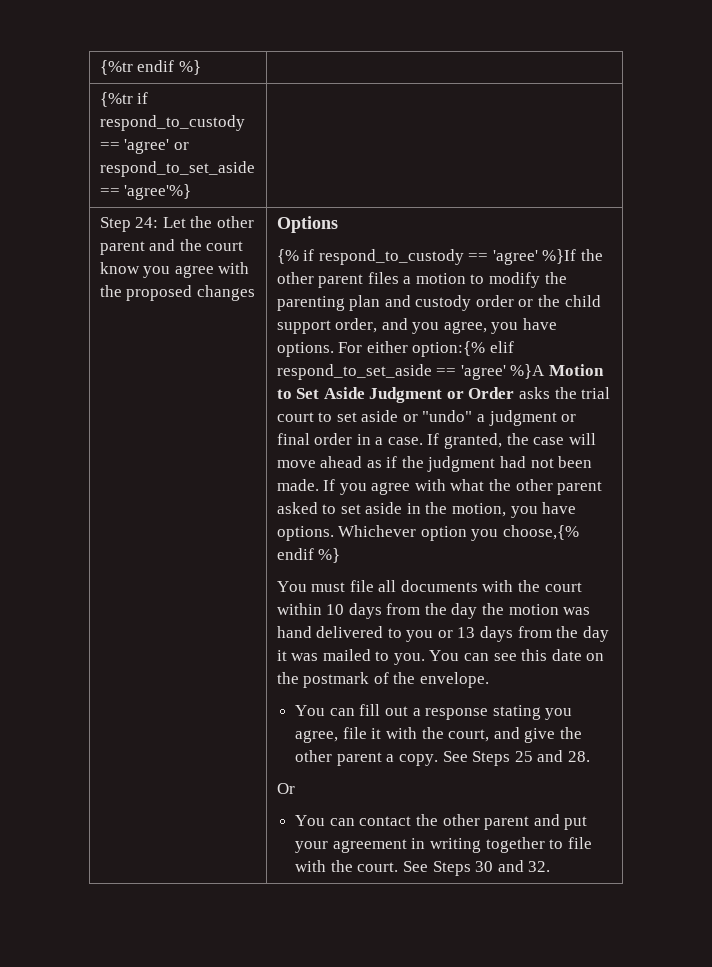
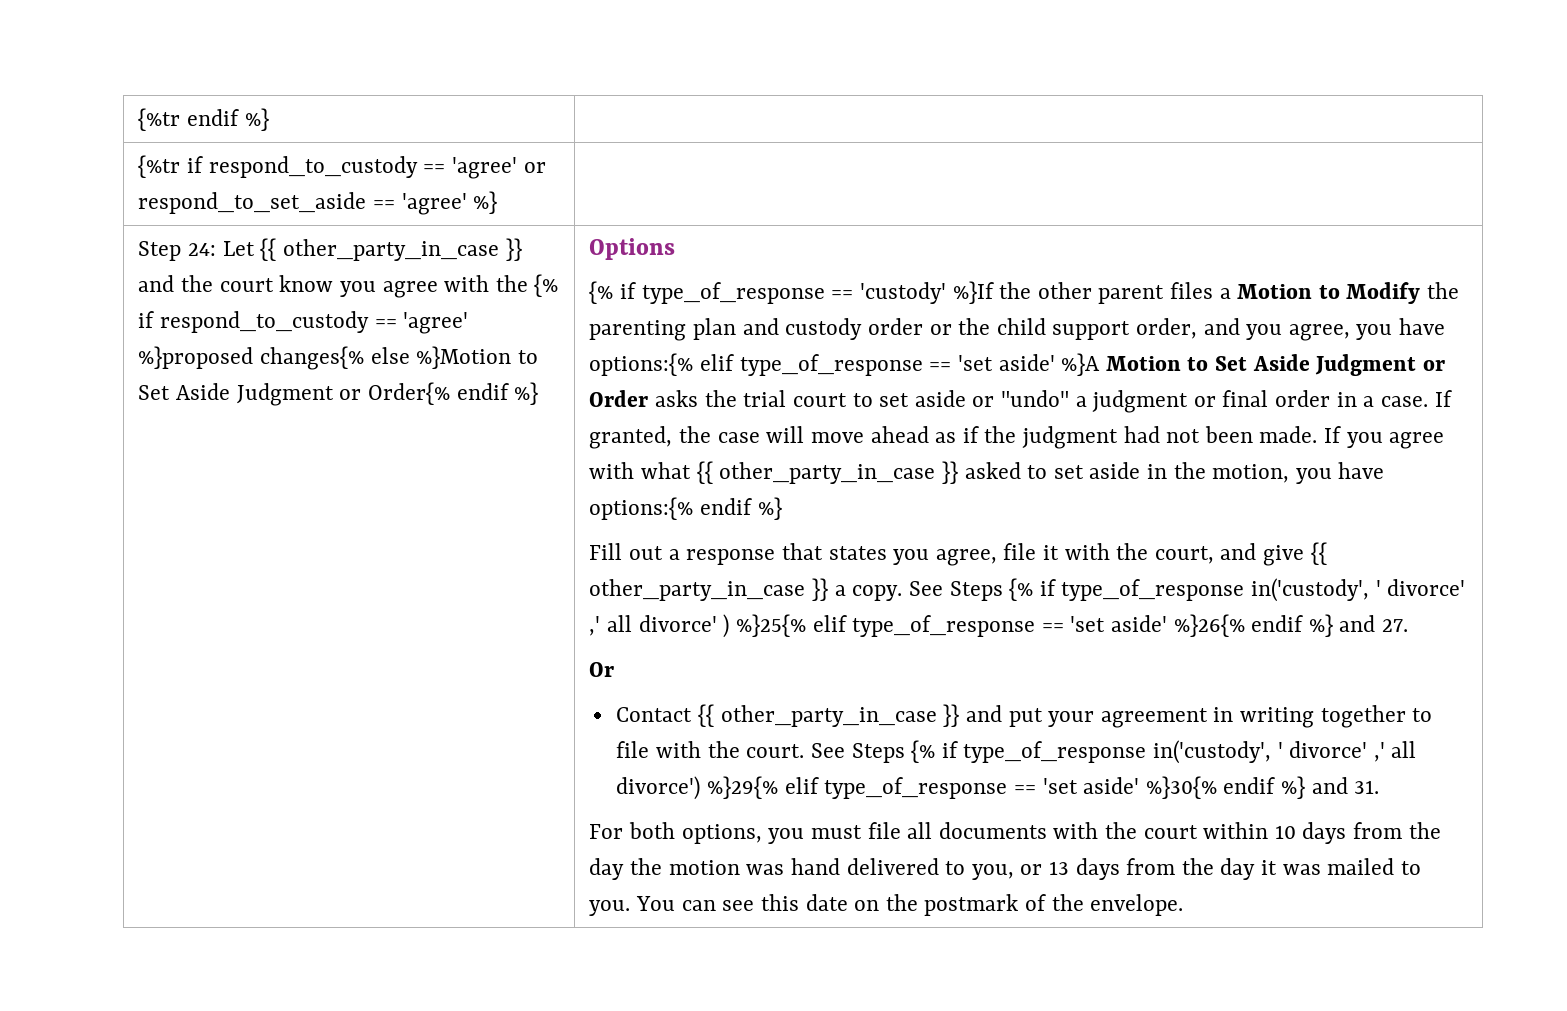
[124,184,192,200] 'agree'%} -> [401,191,498,215] 'agree' %}
[190,216,254,228] [99,241,145,255] the other parent -> [260,238,522,261] {{ other_party_in_case }}
[126,285,255,301] proposed changes -> [534,274,559,297] [138,311,469,334] [138,346,538,370] [138,382,539,406] {% if respond_to_custody == 'agree' %}proposed changes{% else %}Motion to Set Aside Judgment or Order{% endif %}
[318,249,538,265] respond_to_custody == 'agree' -> [641,282,946,304] type_of_response == 'custody'
[415,272,541,288] motion to modify -> [1237,282,1421,304] Motion to Modify
[276,341,514,357] [276,364,506,380] options. For either option:{% elif respond_to_set_aside == 'agree' -> [589,353,1055,376] options:{% elif type_of_response == 'set aside'
[489,479,603,495] the other parent -> [696,461,958,484] {{ other_party_in_case }}
[276,525,579,541] [276,548,341,563] [276,581,307,592] options. Whichever option you choose,{% endif %} // You -> [589,497,782,520] [589,542,1327,566] [589,578,1466,602] [589,614,1409,638] [589,662,615,677] [616,704,1433,728] [616,740,1417,764] [616,776,1380,800] [589,822,805,844] options:{% endif %} // Fill out a response that states you agree, file it with the court, and give {{ other_party_in_case }} a copy. See Steps {% if type_of_response in('custody', ' divorce' ,' all divorce' ) %}25{% elif type_of_response == 'set aside' %}26{% endif %} and 27. // Or // Contact {{ other_party_in_case }} and put your agreement in writing together to file with the court. See Steps {% if type_of_response in('custody', ' divorce' ,' all divorce') %}29{% elif type_of_response == 'set aside' %}30{% endif %} and 31. // For both options, you
[406,630,434,642] you -> [971,864,1014,880] you,
[295,704,573,720] [295,727,582,743] [295,750,590,766] [276,783,295,794] [295,814,588,830] [295,837,592,853] [295,860,551,876] // You can fill out a response stating you agree, file it with the court, and give the other parent a copy. See Steps 25 and 28. // Or // You can contact the other parent and put your agreement in writing together to file with the court. See Steps 30 and 32. -> (1184, 905) none

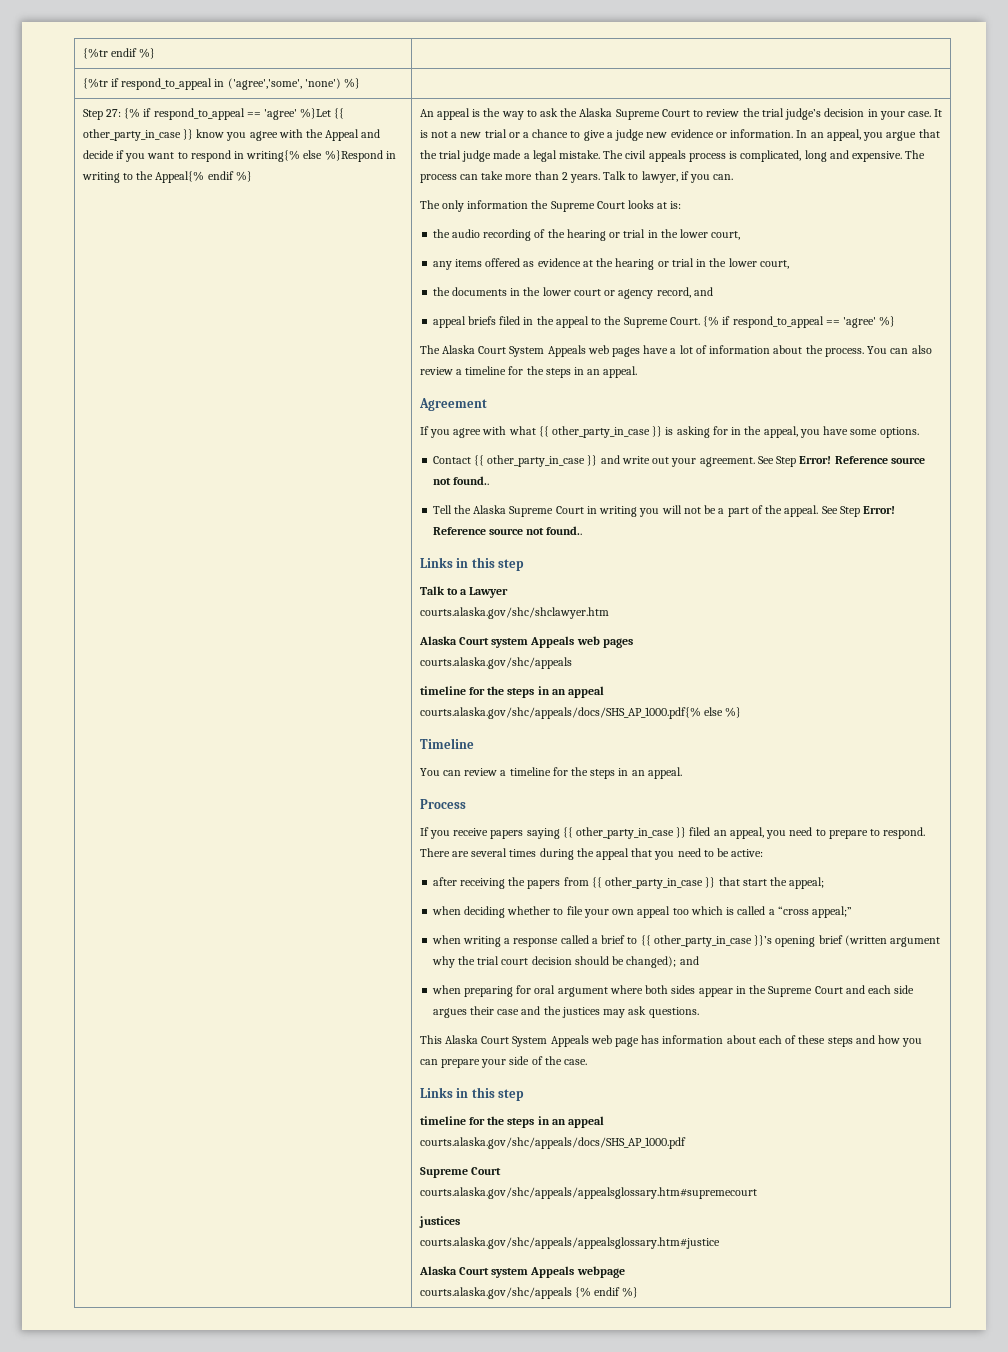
[208,156,546,179] [138,191,498,215] [138,238,522,261] [138,275,274,292] respond_to_custody == 'agree' or respond_to_set_aside == 'agree' %} | // Step 24: Let {{ other_party_in_case }} and the court -> [121,78,360,90] [82,108,345,120] [82,129,193,141] respond_to_appeal in ('agree','some', 'none') %} | // Step 27: {% if respond_to_appeal == 'agree' %}Let {{ other_party_in_case }}
[534,274,559,297] [138,311,469,334] [138,346,538,370] [138,382,539,406] [589,238,676,260] [589,281,1460,304] [589,318,1446,341] [589,353,1445,376] [589,390,1452,413] [589,426,1318,449] {% if respond_to_custody == 'agree' %}proposed changes{% else %}Motion to Set Aside Judgment or Order{% endif %} | Options // {% if type_of_response == 'custody' %}If the other parent files a Motion to Modify the parenting plan and custody order or the child support order, and you agree, you have options:{% elif type_of_response == 'set aside' %}A Motion to Set Aside Judgment or Order asks the trial court to set aside or "undo" a judgment or final order in a case. If granted, the case will move ahead as if the judgment had not been made. -> [325,129,381,141] [82,150,396,162] [81,171,252,183] [419,108,943,120] [419,129,940,141] [419,150,926,162] [419,171,734,183] [419,200,682,212] [432,229,741,241] [432,258,789,270] [432,287,713,299] [432,316,896,328] [419,345,932,357] [419,366,638,378] [418,398,487,411] Appeal and decide if you want to respond in writing{% else %}Respond in writing to the Appeal{% endif %} | An appeal is the way to ask the Alaska Supreme Court to review the trial judge’s decision in your case. It is not a new trial or a chance to give a judge new evidence or information. In an appeal, you argue that the trial judge made a legal mistake. The civil appeals process is complicated, long and expensive. The process can take more than 2 years. Talk to lawyer, if you can. // The only information the Supreme Court looks at is: // the audio recording of the hearing or trial in the lower court, // any items offered as evidence at the hearing or trial in the lower court, // the documents in the lower court or agency record, and // appeal briefs filed in the appeal to the Supreme Court. {% if respond_to_appeal == 'agree' %} // The Alaska Court System Appeals web pages have a lot of information about the process. You can also review a timeline for the steps in an appeal. // Agreement //
[964,462,1385,484] [589,497,782,520] [589,542,1327,566] [589,578,1466,602] [589,614,1409,638] [589,662,615,677] asked to set aside in the motion, you have options:{% endif %} // Fill out a response that states you agree, file it with the court, and give {{ other_party_in_case }} a copy. See Steps {% if type_of_response in('custody', ' divorce' ,' all divorce' ) %}25{% elif type_of_response == 'set aside' %}26{% endif %} and 27. // Or -> [665,426,919,438] is asking for in the appeal, you have some options.
[1008,705,1433,728] [616,740,1417,764] [616,776,1380,800] [589,822,1441,844] [589,858,1421,880] [589,894,1184,916] put your agreement in writing together to file with the court. See Steps {% if type_of_response in('custody', ' divorce' ,' all divorce') %}29{% elif type_of_response == 'set aside' %}30{% endif %} and 31. // For both options, you must file all documents with the court within 10 days from the day the motion was hand delivered to you, or 13 days from the day it was mailed to you. You can see this date on the postmark of the envelope. -> [621,456,925,467] [432,476,489,485] [432,505,896,517] [432,526,583,535] [419,557,525,571] [419,586,509,598] [419,607,609,619] [418,636,633,648] [419,657,572,669] [419,686,604,698] [419,707,742,719] [419,738,474,749] [419,767,682,779] [419,799,466,809] [419,827,926,839] [419,848,764,860] [432,877,825,889] [431,906,853,918] [431,935,941,947] [431,956,699,968] [431,985,915,997] [432,1006,699,1018] [419,1035,923,1047] [419,1056,587,1068] [419,1087,525,1101] [419,1116,604,1128] [419,1137,686,1149] [419,1167,501,1178] [419,1187,757,1199] [418,1216,460,1228] [419,1237,720,1249] [418,1266,625,1278] [419,1287,639,1299] write out your agreement. See Step Error! Reference source not found.. // Tell the Alaska Supreme Court in writing you will not be a part of the appeal. See Step Error! Reference source not found.. // Links in this step // Talk to a Lawyer // courts.alaska.gov/shc/shclawyer.htm // Alaska Court system Appeals web pages // courts.alaska.gov/shc/appeals // timeline for the steps in an appeal // courts.alaska.gov/shc/appeals/docs/SHS_AP_1000.pdf{% else %} // Timeline // You can review a timeline for the steps in an appeal. // Process // If you receive papers saying {{ other_party_in_case }} filed an appeal, you need to prepare to respond. There are several times during the appeal that you need to be active: // after receiving the papers from {{ other_party_in_case }} that start the appeal; // when deciding whether to file your own appeal too which is called a “cross appeal;” // when writing a response called a brief to {{ other_party_in_case }}’s opening brief (written argument why the trial court decision should be changed); and // when preparing for oral argument where both sides appear in the Supreme Court and each side argues their case and the justices may ask questions. // This Alaska Court System Appeals web page has information about each of these steps and how you can prepare your side of the case. // Links in this step // timeline for the steps in an appeal // courts.alaska.gov/shc/appeals/docs/SHS_AP_1000.pdf // Supreme Court // courts.alaska.gov/shc/appeals/appealsglossary.htm#supremecourt // justices // courts.alaska.gov/shc/appeals/appealsglossary.htm#justice // Alaska Court system Appeals webpage // courts.alaska.gov/shc/appeals {% endif %}

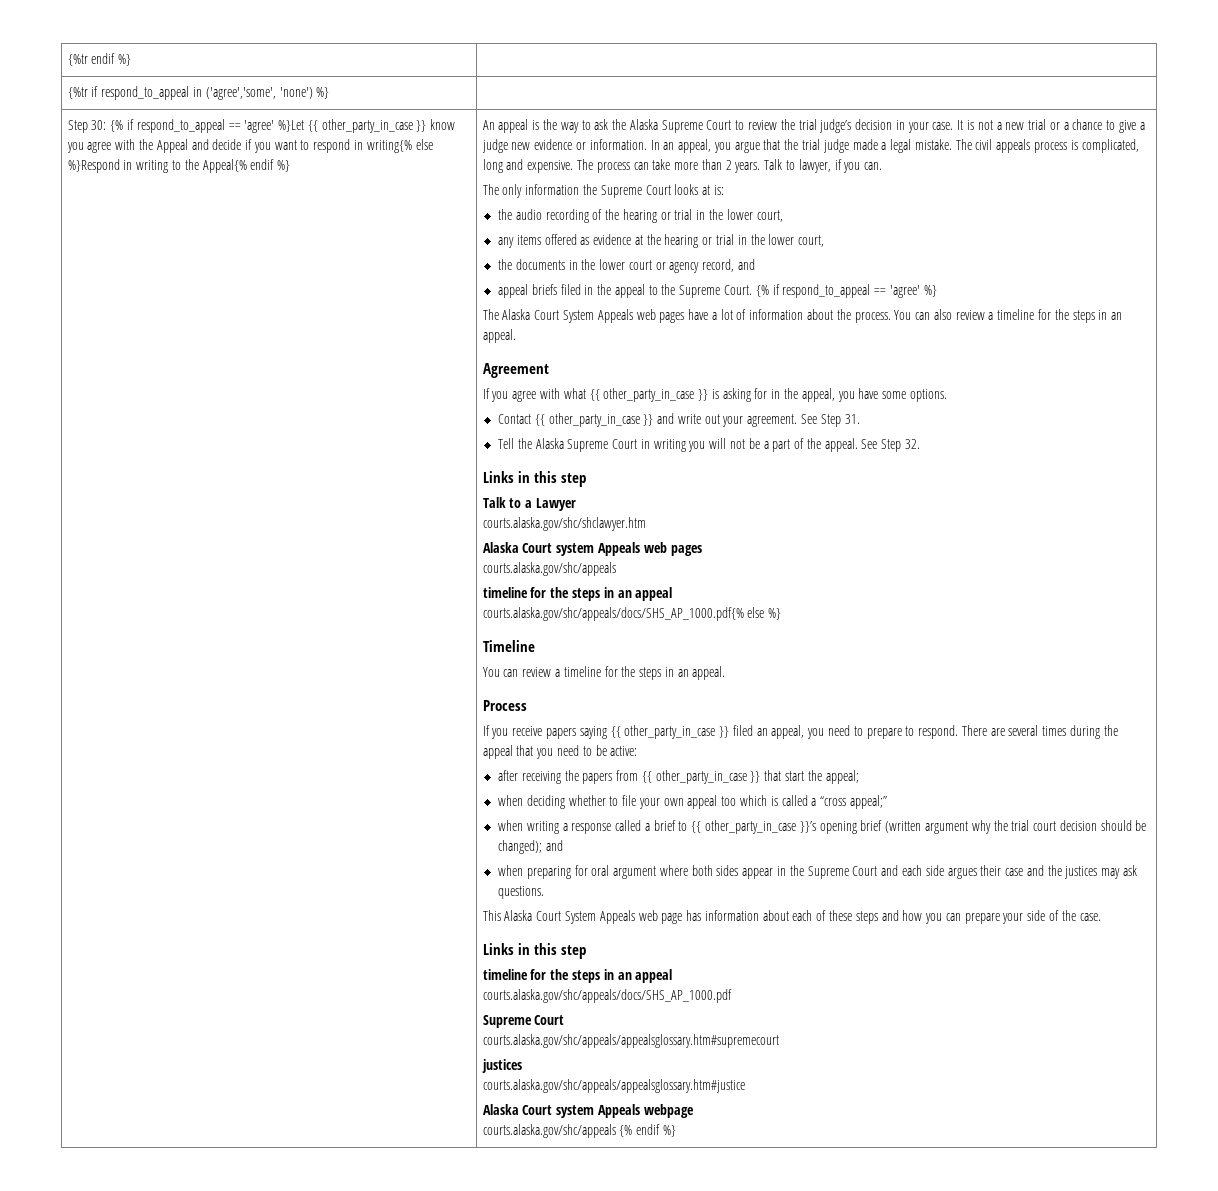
[105,109,121,117] 27: -> [91,120,107,130] 30:
[799,456,925,464] [432,476,489,485] Error! Reference source not found.. -> [844,414,860,424] 31.
[863,506,896,514] [432,526,583,535] Error! Reference source not found.. -> [905,439,921,449] 32.

